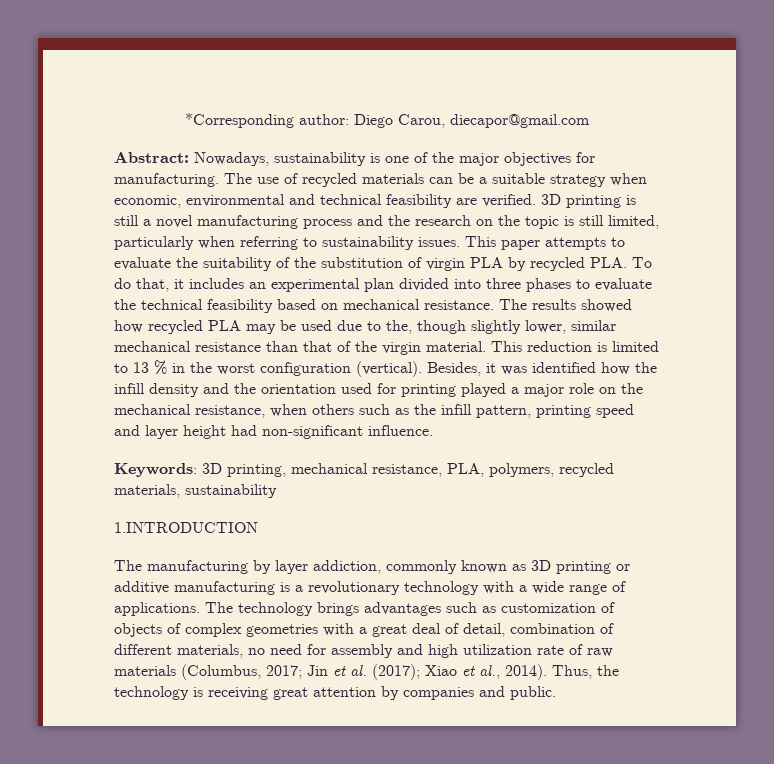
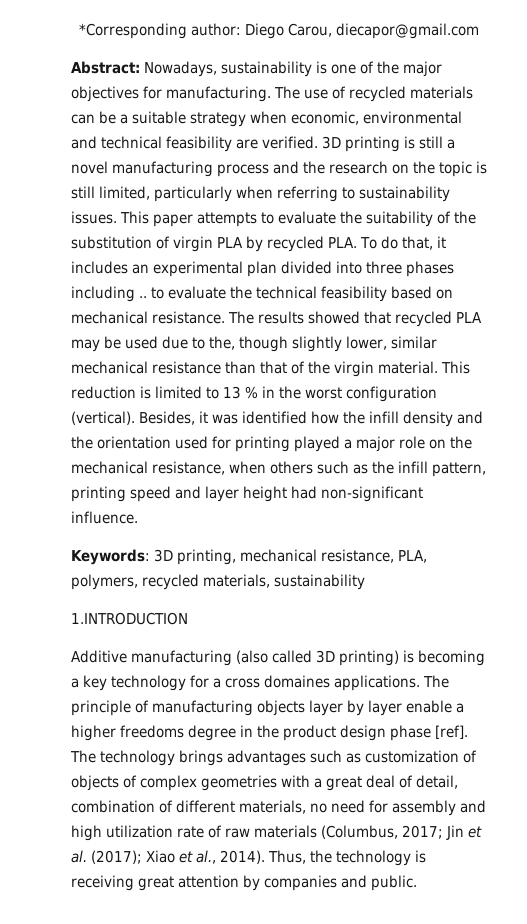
(571, 285) none -> [71,286,147,302] including ..
[114,320,143,333] how -> [364,311,391,324] that
[114,560,630,574] [114,581,626,595] [114,602,200,616] The manufacturing by layer addiction, commonly known as 3D printing or additive manufacturing is a revolutionary technology with a wide range of applications. -> [71,650,485,666] [71,675,449,691] [71,700,464,716] [71,725,468,741] Additive manufacturing (also called 3D printing) is becoming a key technology for a cross domaines applications. The principle of manufacturing objects layer by layer enable a higher freedoms degree in the product design phase [ref].

